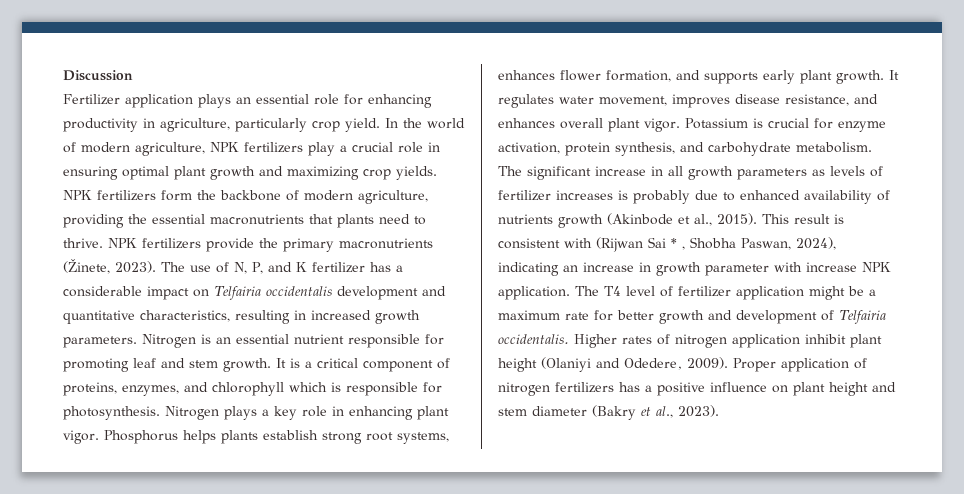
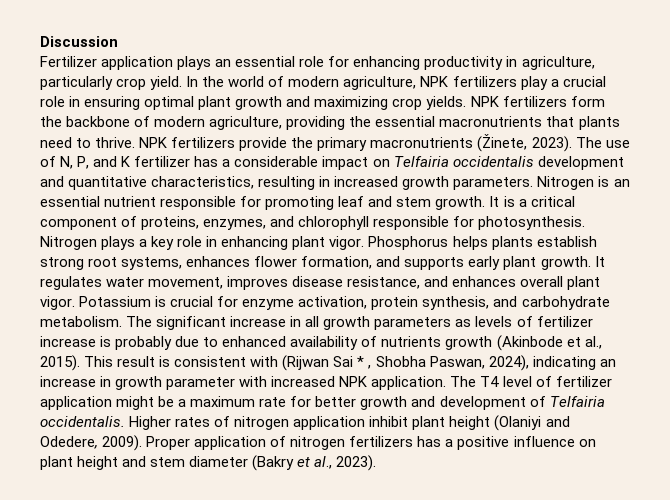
[289,382,341,392] which is -> (370, 223) none
[556,190,613,200] increases -> [40,336,96,347] increase
[806,262,857,272] increase -> [271,376,336,387] increased

